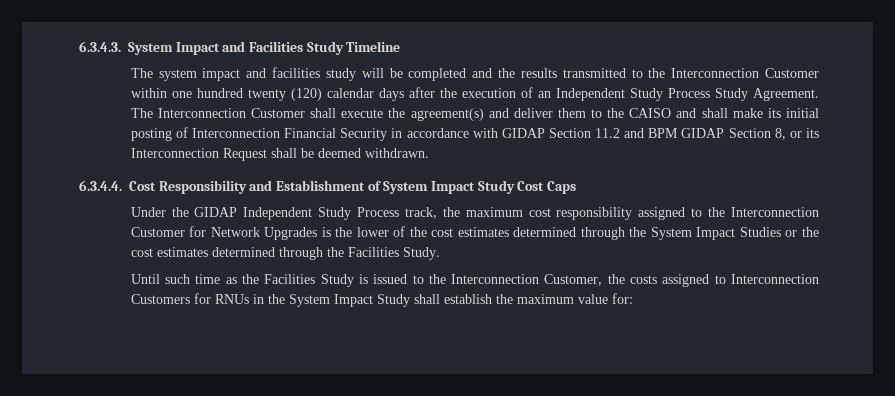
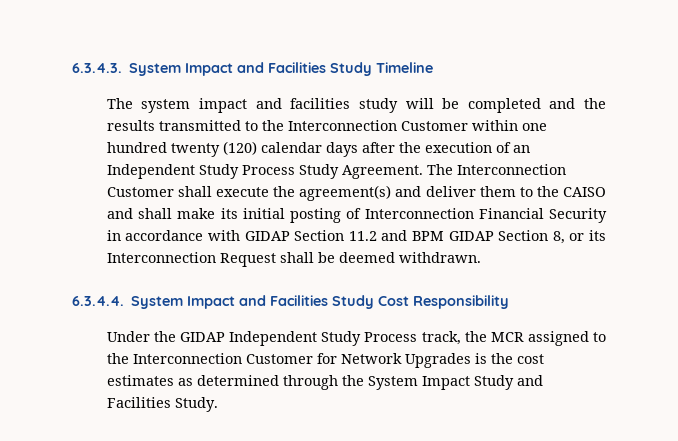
[129,180,576,194] Cost Responsibility and Establishment of System Impact Study Cost Caps -> [131,295,510,309] System Impact and Facilities Study Cost Responsibility
[465,207,633,220] maximum cost responsibility -> [490,332,524,342] MCR
[356,226,509,237] lower of the cost estimates -> [516,354,544,364] [106,375,193,386] cost estimates as
[739,227,819,237] [130,247,440,260] [130,274,819,287] [130,293,633,307] Studies or the cost estimates determined through the Facilities Study. // Until such time as the Facilities Study is issued to the Interconnection Customer, the costs assigned to Interconnection Customers for RNUs in the System Impact Study shall establish the maximum value for: -> [473,375,543,390] [106,397,218,412] Study and Facilities Study.

